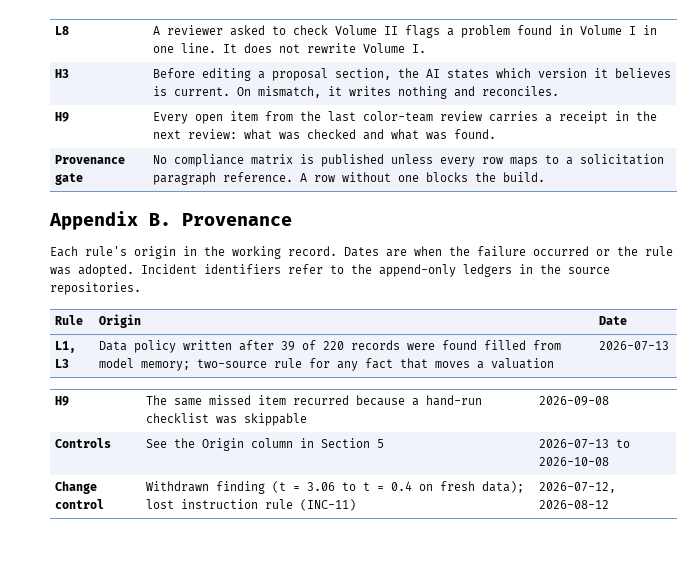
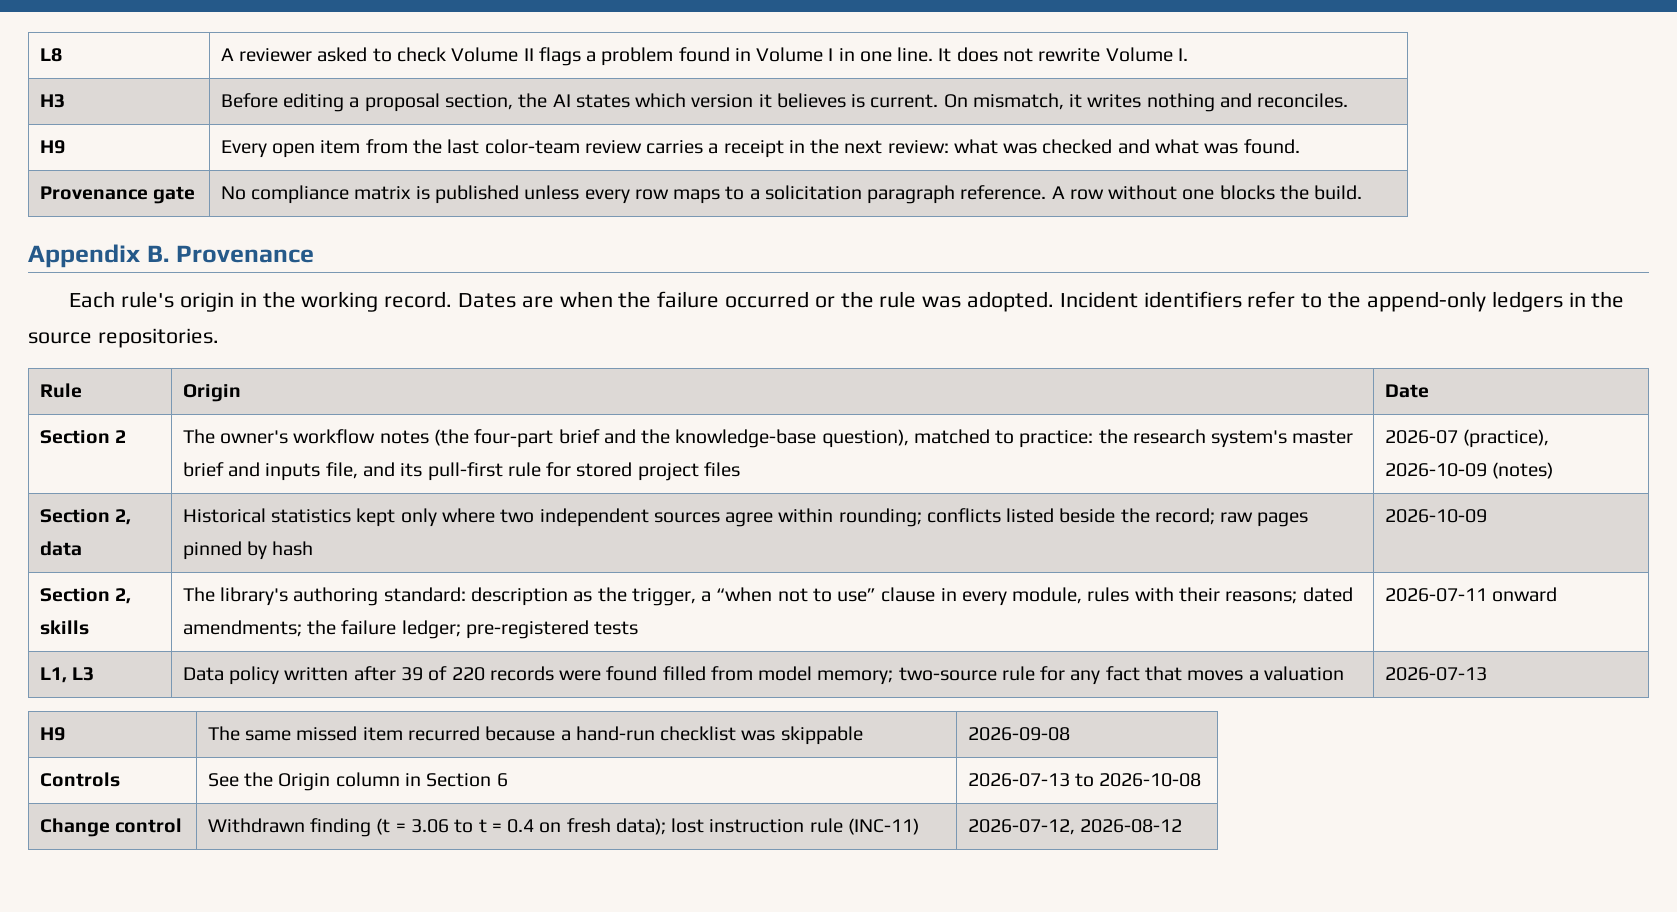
(628, 320) none -> [39,430,127,444] [182,429,1354,448] [182,462,740,481] [1384,429,1550,448] [1384,462,1554,479] [39,509,132,525] [39,541,82,556] [182,508,1309,527] [182,541,314,560] [1384,509,1487,523] [39,588,132,604] [39,620,89,635] [182,587,1353,606] [182,620,639,639] [1384,587,1558,602] // Section 2 | The owner's workflow notes (the four-part brief and the knowledge-base question), matched to practice: the research system's master brief and inputs file, and its pull-first rule for stored project files | 2026-07 (practice), 2026-10-09 (notes) // Section 2, data | Historical statistics kept only where two independent sources agree within rounding; conflicts listed beside the record; raw pages pinned by hash | 2026-10-09 // Section 2, skills | The library's authoring standard: description as the trigger, a “when not to use” clause in every module, rules with their reasons; dated amendments; the failure ledger; pre-registered tests | 2026-07-11 onward
[377,439,385,448] 5 -> [496,773,508,787] 6

